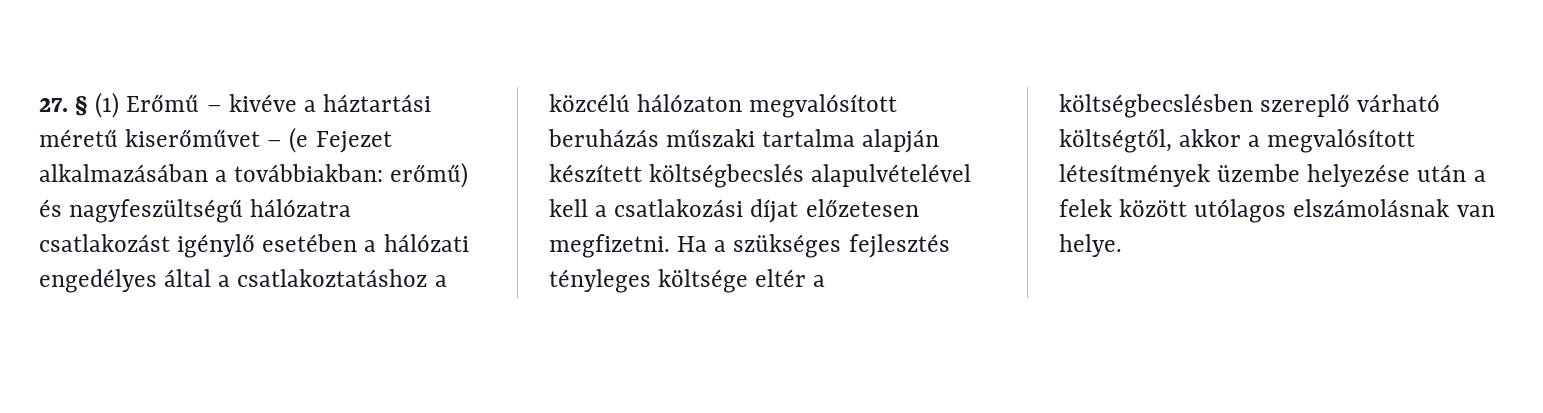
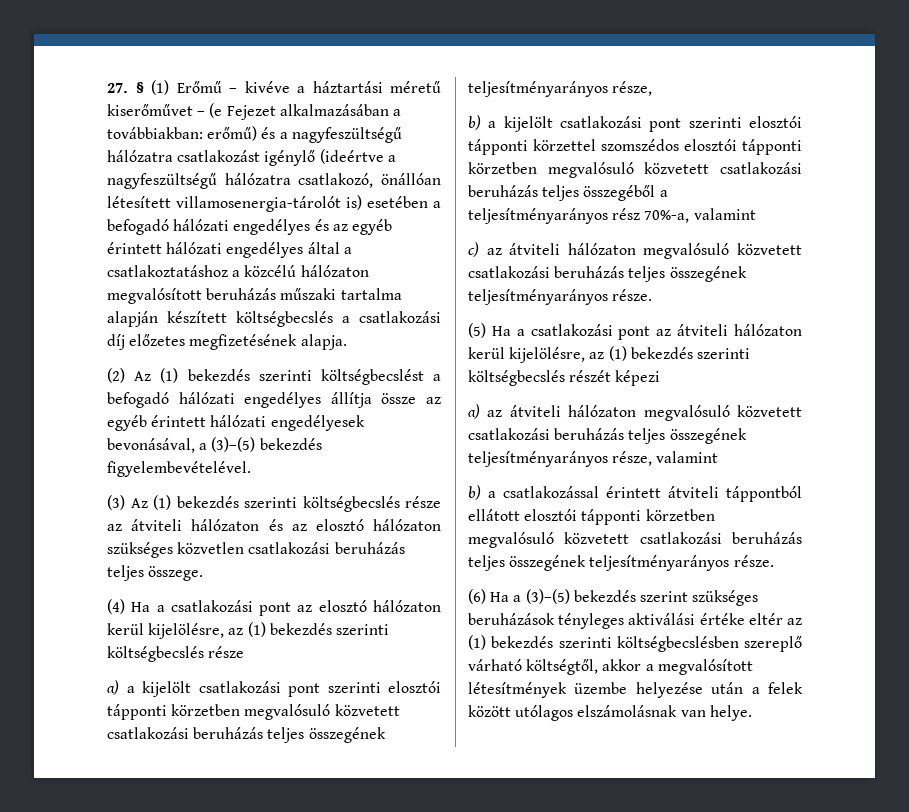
(62, 208) none -> [279,132,288,139] a
[262,234,377,252] esetében a -> [319,149,396,164] [107,173,441,189] [107,195,441,212] [107,219,392,235] [107,242,162,254] (ideértve a nagyfeszültségű hálózatra csatlakozó, önállóan létesített villamosenergia-tárolót is) esetében a befogadó hálózati engedélyes és az egyéb érintett
[811,164,972,187] [549,199,919,223] [549,234,950,258] [549,269,826,293] alapulvételével kell a csatlakozási díjat előzetesen megfizetni. Ha a szükséges fejlesztés tényleges költsége eltér a -> [342,311,441,323] [107,334,347,350] [107,368,441,385] [107,392,441,408] [107,415,365,431] [107,437,322,453] [107,461,251,477] [107,495,441,512] [107,519,441,531] [107,542,405,558] [107,565,204,581] [107,599,441,616] [107,622,389,639] [107,646,245,662] [107,680,441,697] [107,704,400,720] [107,727,386,743] [468,81,653,97] [468,115,802,132] [468,139,802,155] [468,162,802,178] [468,185,668,201] [468,208,756,224] [468,242,802,259] [468,266,747,282] [468,289,653,305] [468,323,802,340] [468,346,750,363] [468,370,661,386] [468,404,802,421] [468,428,747,444] [468,451,719,467] [468,485,802,502] [468,509,715,525] [468,532,802,548] [468,555,774,571] [468,589,759,606] [468,613,802,629] [468,635,612,650] a csatlakozási díj előzetes megfizetésének alapja. // (2) Az (1) bekezdés szerinti költségbecslést a befogadó hálózati engedélyes állítja össze az egyéb érintett hálózati engedélyesek bevonásával, a (3)–(5) bekezdés figyelembevételével. // (3) Az (1) bekezdés szerinti költségbecslés része az átviteli hálózaton és az elosztó hálózaton szükséges közvetlen csatlakozási beruházás teljes összege. // (4) Ha a csatlakozási pont az elosztó hálózaton kerül kijelölésre, az (1) bekezdés szerinti költségbecslés része // a) a kijelölt csatlakozási pont szerinti elosztói tápponti körzetben megvalósuló közvetett csatlakozási beruházás teljes összegének teljesítményarányos része, // b) a kijelölt csatlakozási pont szerinti elosztói tápponti körzettel szomszédos elosztói tápponti körzetben megvalósuló közvetett csatlakozási beruházás teljes összegéből a teljesítményarányos rész 70%-a, valamint // c) az átviteli hálózaton megvalósuló közvetett csatlakozási beruházás teljes összegének teljesítményarányos része. // (5) Ha a csatlakozási pont az átviteli hálózaton kerül kijelölésre, az (1) bekezdés szerinti költségbecslés részét képezi // a) az átviteli hálózaton megvalósuló közvetett csatlakozási beruházás teljes összegének teljesítményarányos része, valamint // b) a csatlakozással érintett átviteli táppontból ellátott elosztói tápponti körzetben megvalósuló közvetett csatlakozási beruházás teljes összegének teljesítményarányos része. // (6) Ha a (3)–(5) bekezdés szerint szükséges beruházások tényleges aktiválási értéke eltér az (1) bekezdés szerinti

